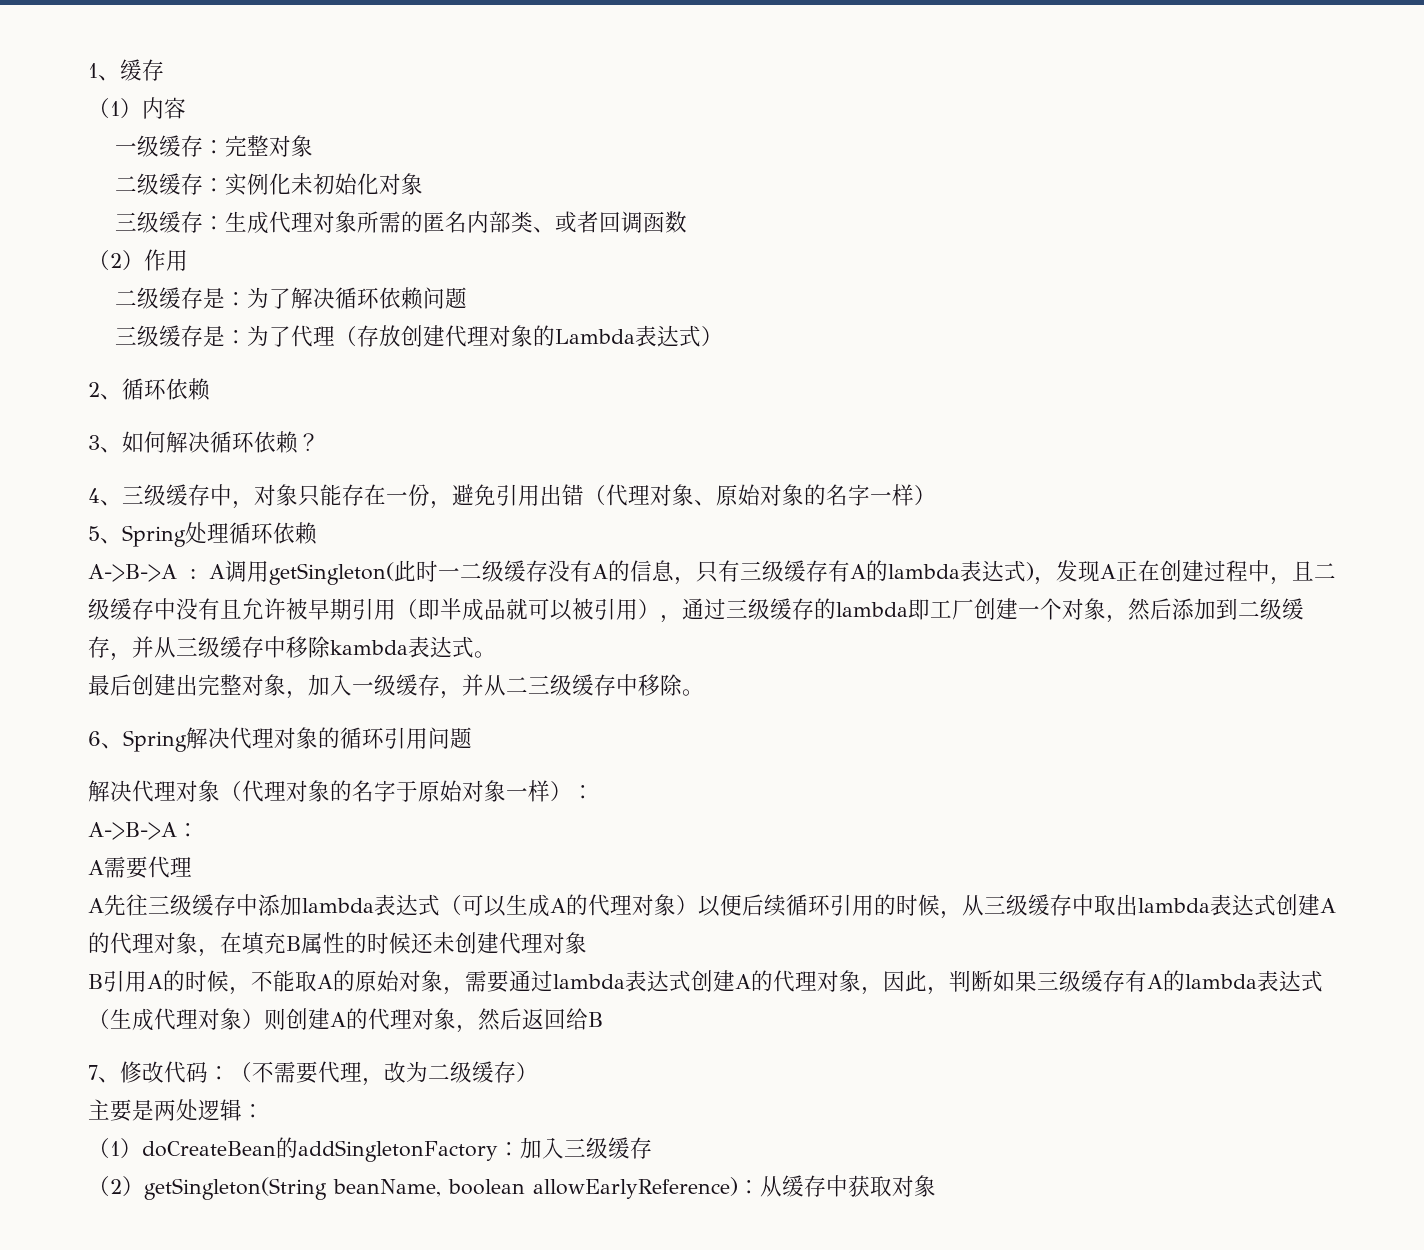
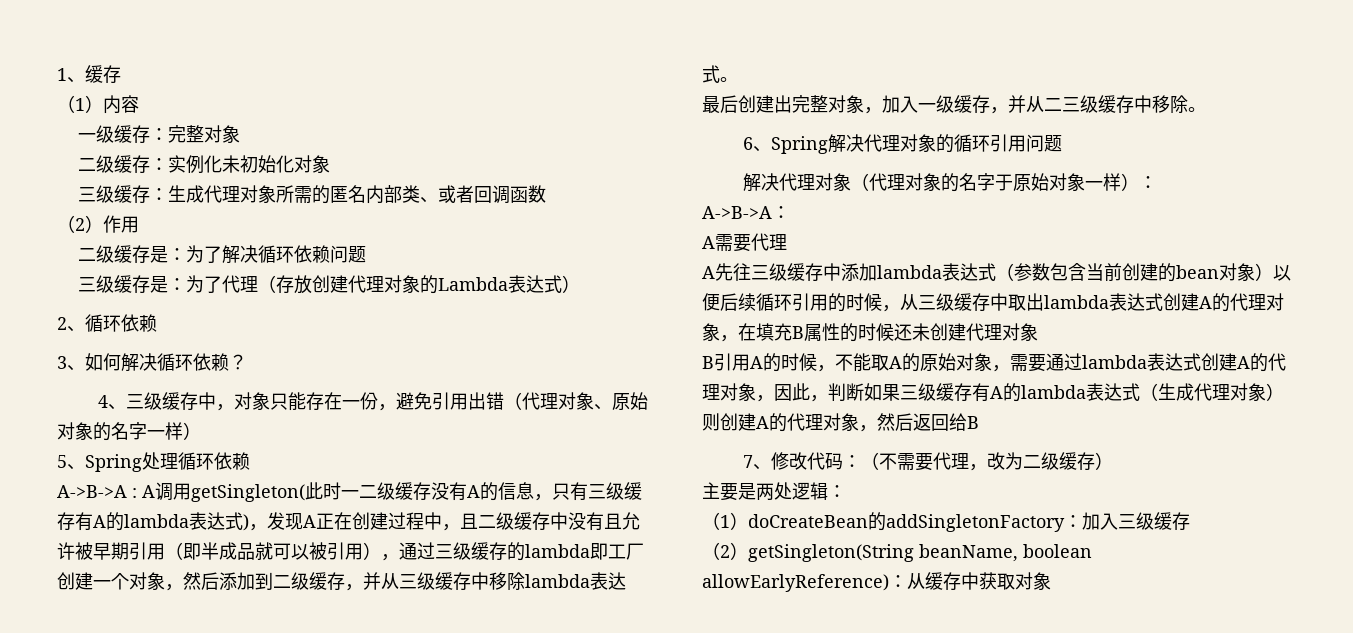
[330,640,408,655] kambda -> [525,574,590,588] lambda
[462,894,632,917] 可以生成A的代理 -> [1014,263,1219,282] 参数包含当前创建的bean

